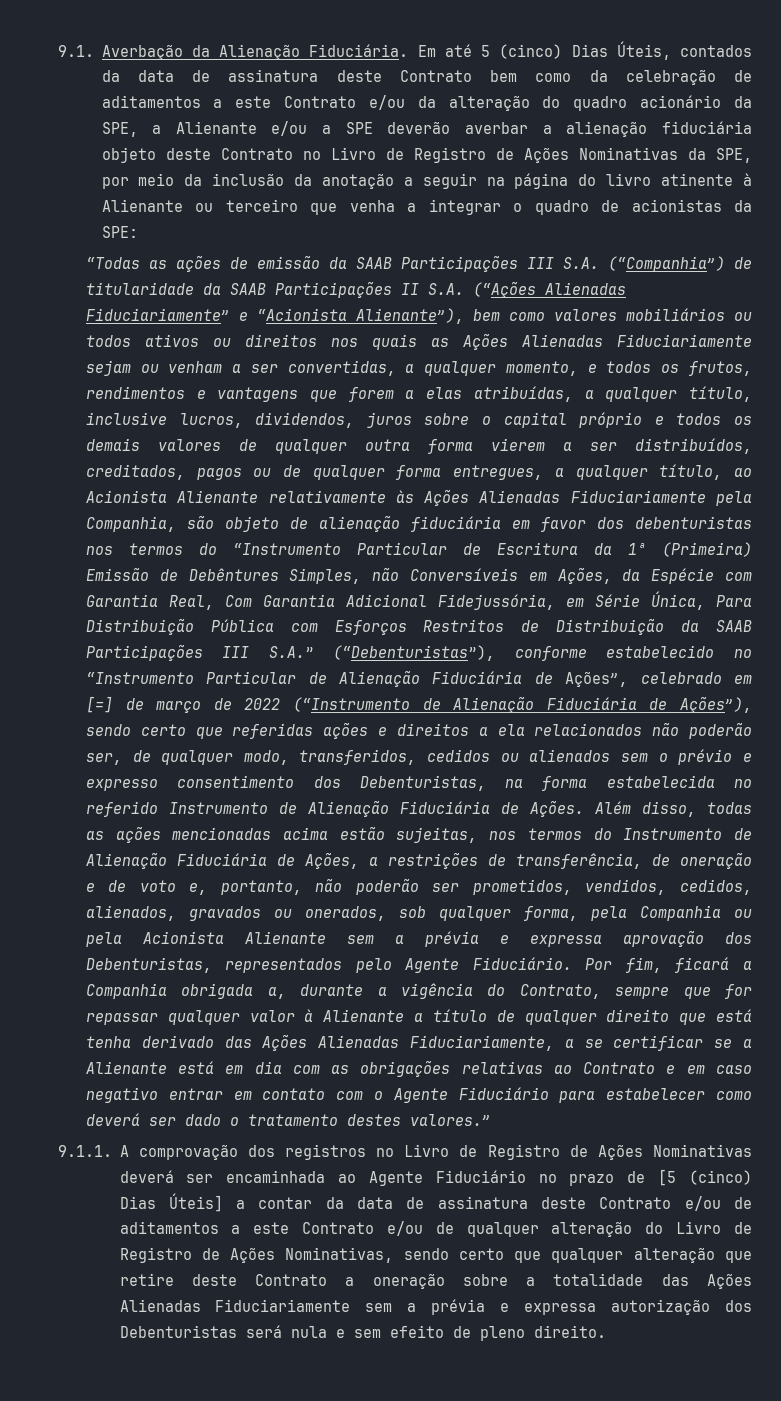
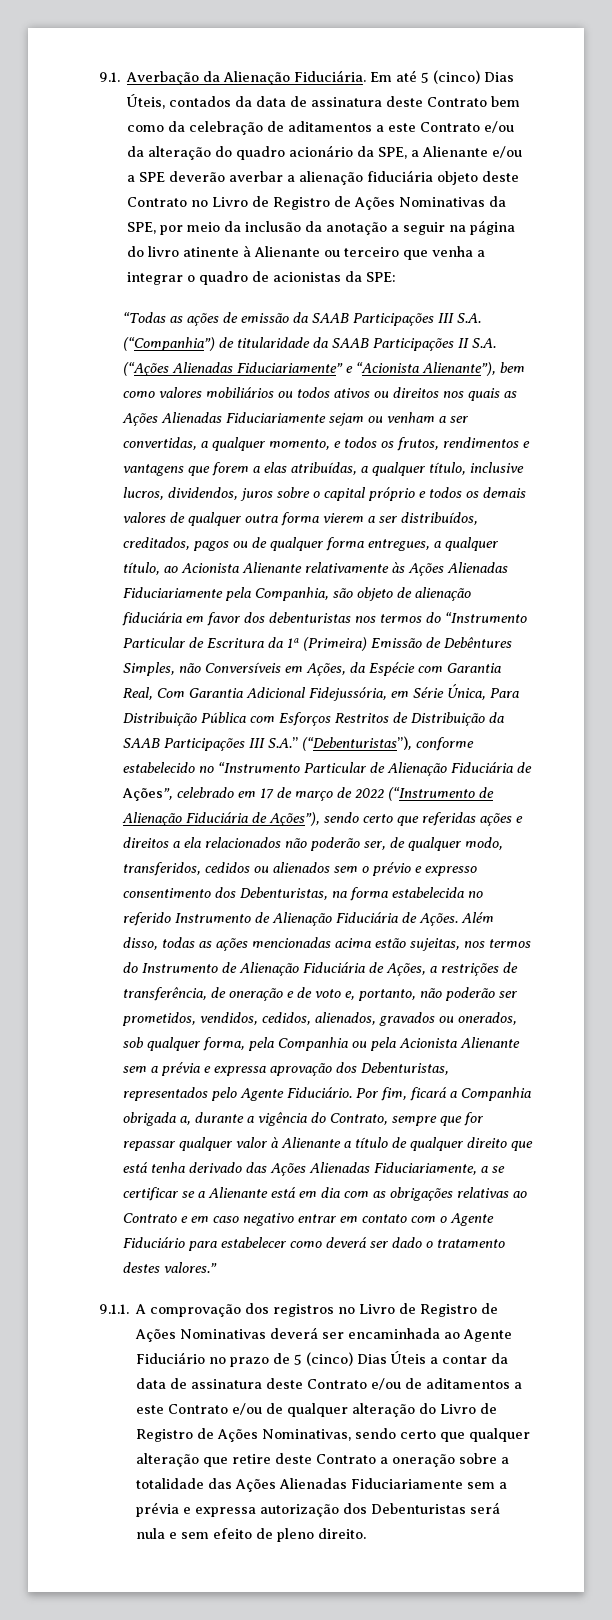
[85,696,113,713] [=] -> [259,788,274,799] 17
[658,1169,753,1186] [119,1193,223,1212] [5 (cinco) Dias Úteis] -> [294,1351,427,1366] 5 (cinco) Dias Úteis

